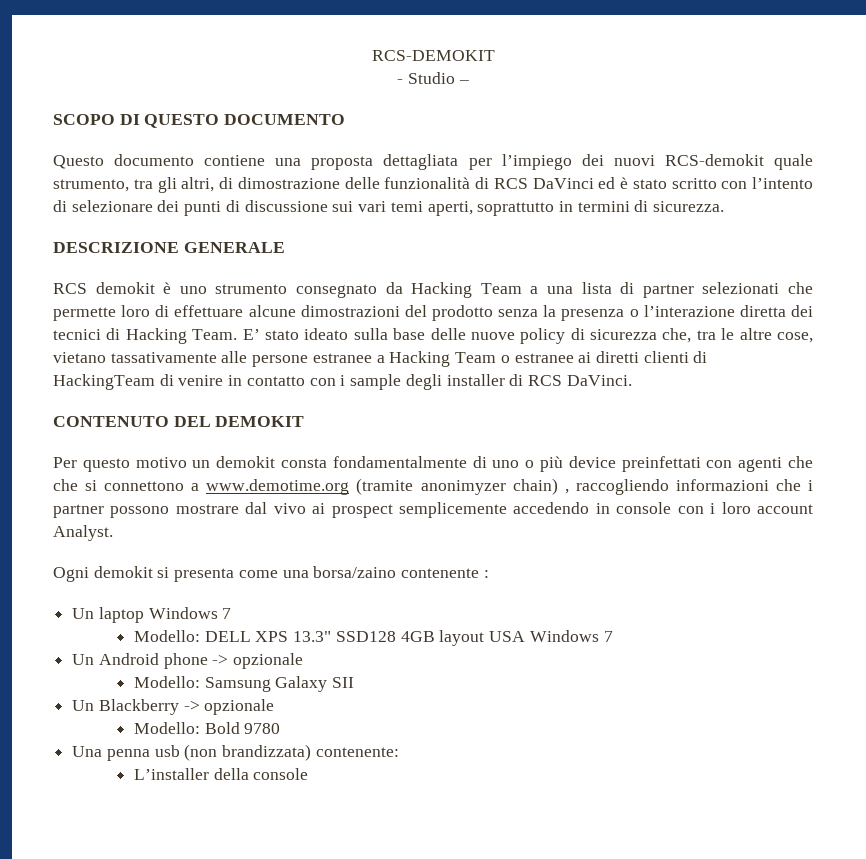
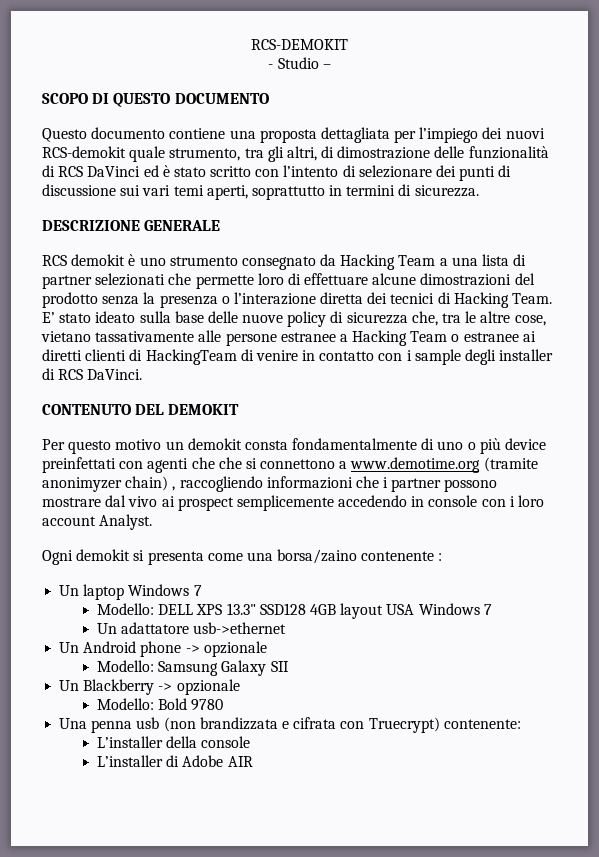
(613, 636) none -> [97,622,287,634] // Un adattatore usb->ethernet
[222,744,312,761] brandizzata) -> [199,717,440,733] brandizzata e cifrata con Truecrypt)
(309, 774) none -> [97,755,253,767] // L’installer di Adobe AIR

